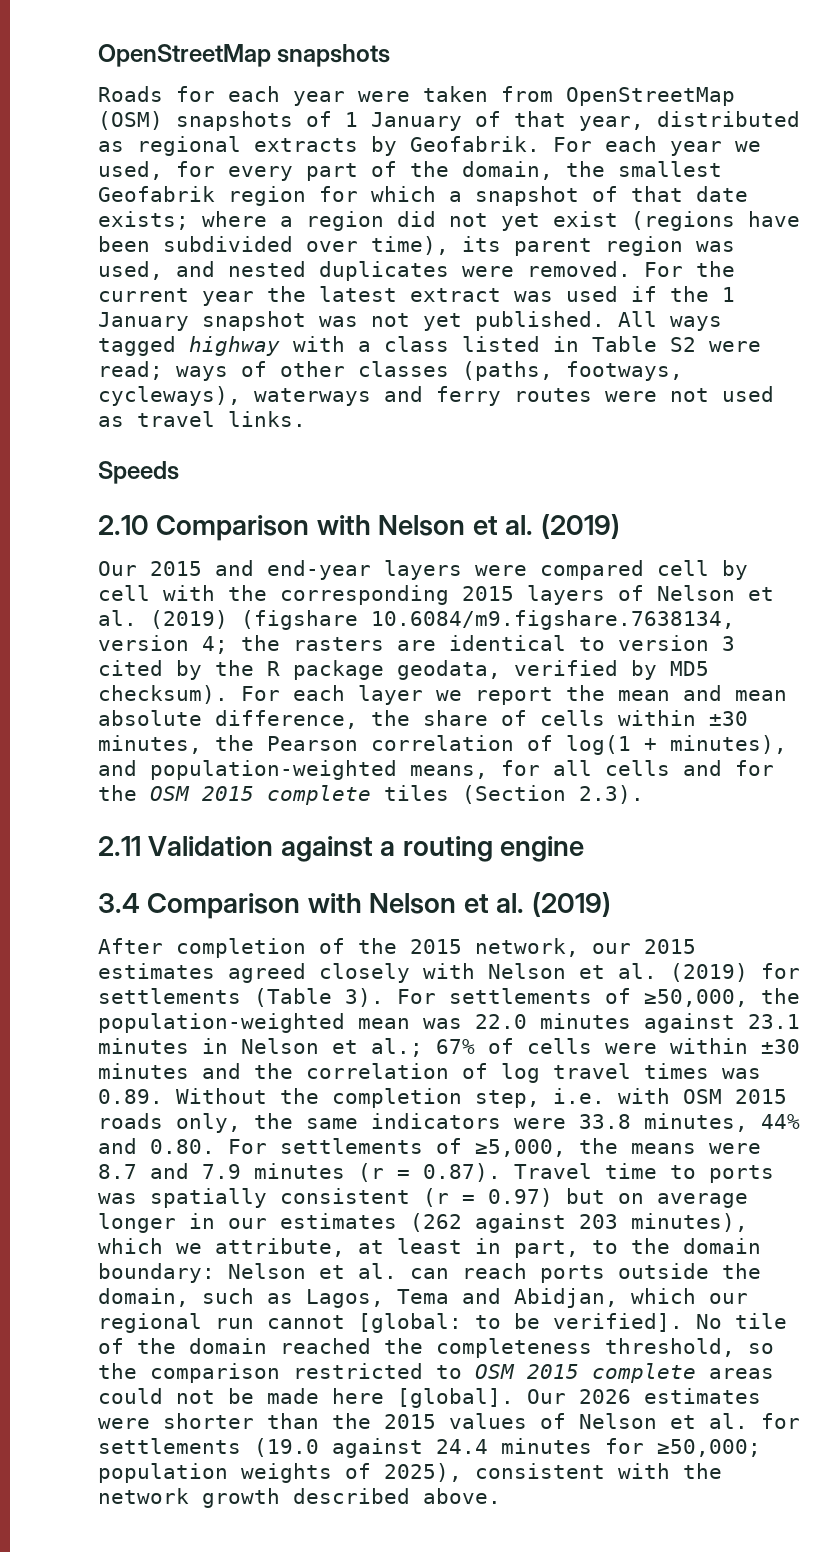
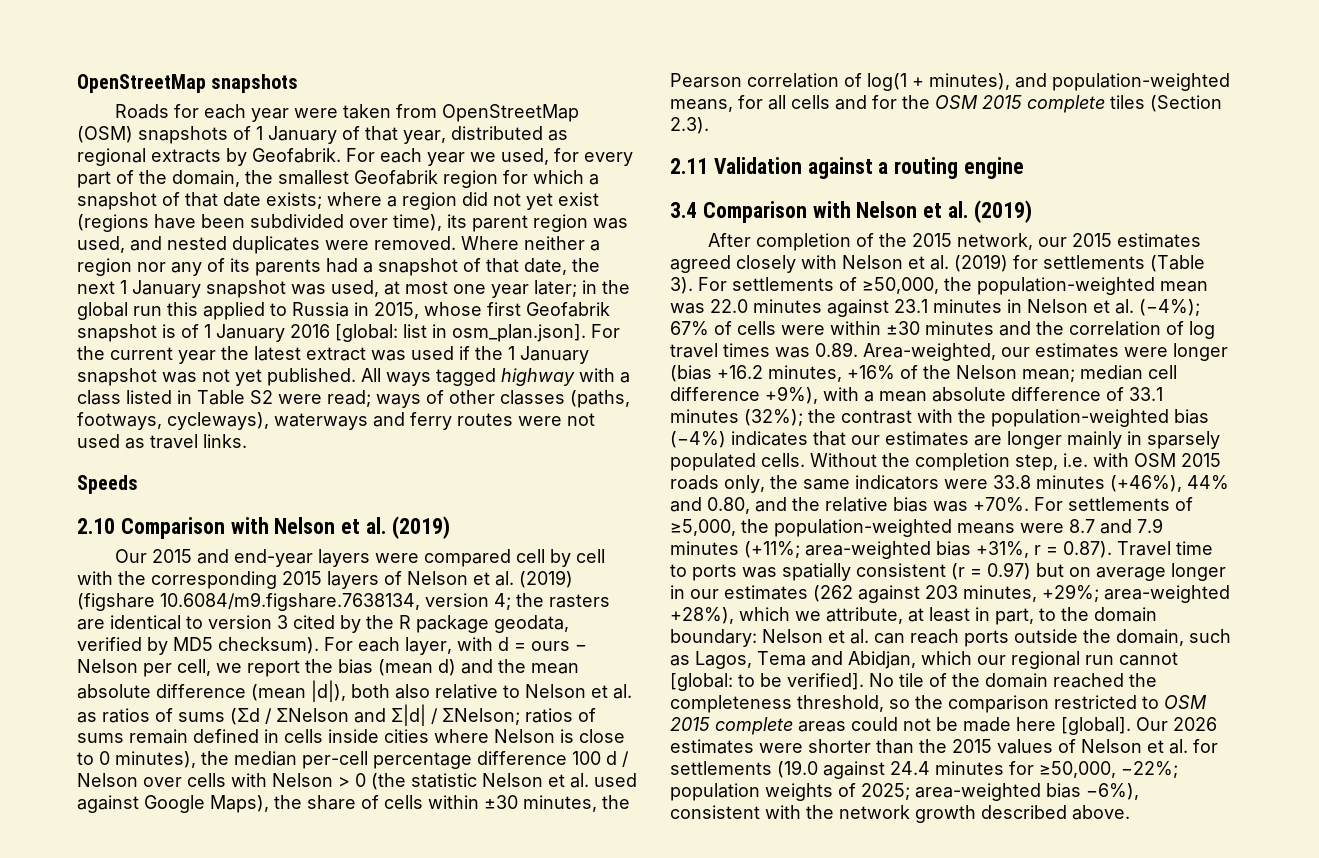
(631, 269) none -> [461,236,600,251] [77,258,600,276] [77,280,630,298] [77,302,610,320] [77,324,586,342] Where neither a region nor any of its parents had a snapshot of that date, the next 1 January snapshot was used, at most one year later; in the global run this applied to Russia in 2015, whose first Geofabrik snapshot is of 1 January 2016 [global: list in osm_plan.json].
[358,685,787,705] [98,710,358,729] layer we report the mean and mean absolute difference, -> [405,637,587,655] [77,659,579,677] [77,680,632,702] [77,704,596,726] [77,729,625,744] [77,751,629,769] [77,773,637,790] [77,795,269,813] layer, with d = ours − Nelson per cell, we report the bias (mean d) and the mean absolute difference (mean |d|), both also relative to Nelson et al. as ratios of sums (Σd / ΣNelson and Σ|d| / ΣNelson; ratios of sums remain defined in cells inside cities where Nelson is close to 0 minutes), the median per-cell percentage difference 100 d / Nelson over cells with Nelson > 0 (the statistic Nelson et al. used against Google Maps),
[371,1038,423,1057] al.; -> [1115,299,1200,316] al. (−4%);
(163, 1096) none -> [863,343,1228,361] [670,365,1177,382] [670,386,1163,404] [670,409,1209,427] [670,431,1220,449] [670,453,805,471] Area-weighted, our estimates were longer (bias +16.2 minutes, +16% of the Nelson mean; median cell difference +9%), with a mean absolute difference of 33.1 minutes (32%); the contrast with the population-weighted bias (−4%) indicates that our estimates are longer mainly in sparsely populated cells.
[644,1113,800,1132] [98,1138,215,1154] minutes, 44% and 0.80. -> [1036,475,1229,492] [670,497,1029,514] minutes (+46%), 44% and 0.80, and the relative bias was +70%.
(618, 1146) none -> [774,519,952,537] population-weighted
[358,1163,384,1182] (r -> [744,541,1041,559] (+11%; area-weighted bias +31%, r
[631,1213,748,1232] minutes), -> [963,584,1230,603] [670,607,734,624] minutes, +29%; area-weighted +28%),
[657,1439,761,1457] ≥50,000; -> [1039,761,1178,778] ≥50,000, −22%;
[384,1463,462,1482] 2025), -> [861,783,1139,801] 2025; area-weighted bias −6%),

